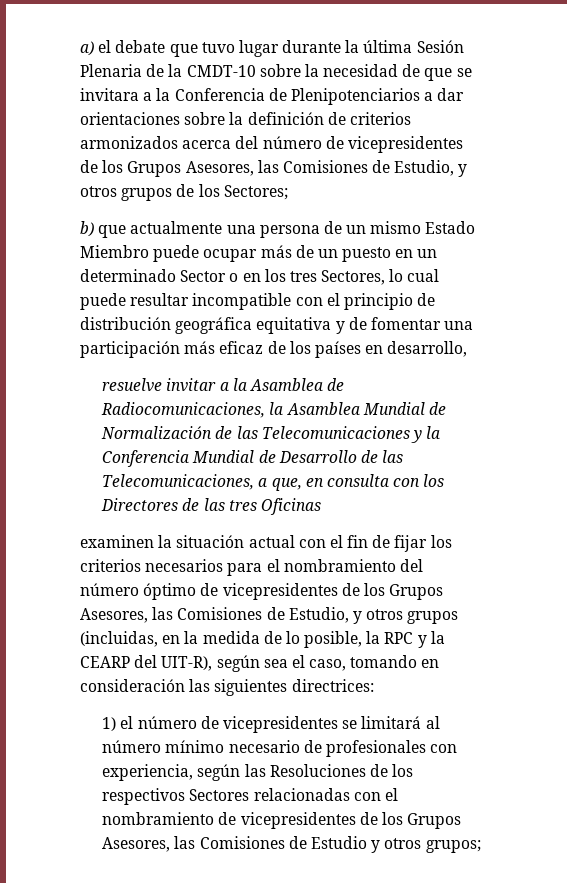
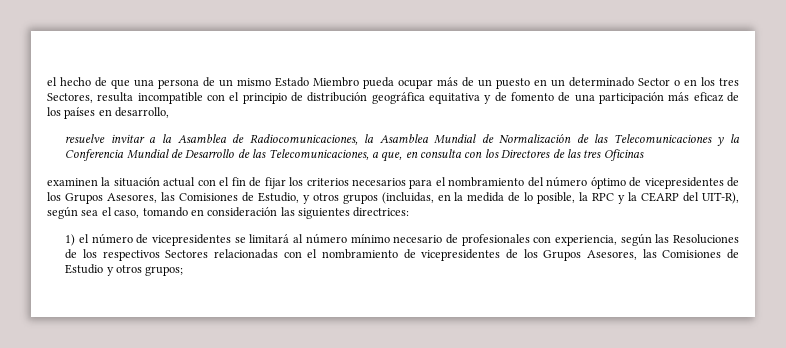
[80,40,464,57] [80,64,472,81] [80,88,465,105] [80,112,411,125] [80,136,463,153] [80,160,468,177] [80,184,288,201] [80,221,223,238] a) el debate que tuvo lugar durante la última Sesión Plenaria de la CMDT-10 sobre la necesidad de que se invitara a la Conferencia de Plenipotenciarios a dar orientaciones sobre la definición de criterios armonizados acerca del número de vicepresidentes de los Grupos Asesores, las Comisiones de Estudio, y otros grupos de los Sectores; // b) que actualmente -> [47,77,130,89] el hecho de que
[153,245,200,262] puede -> [363,77,394,89] pueda
[389,269,440,282] [80,293,190,310] lo cual puede resultar -> [97,92,134,102] resulta
[370,317,441,330] fomentar -> [510,92,571,102] fomento de

